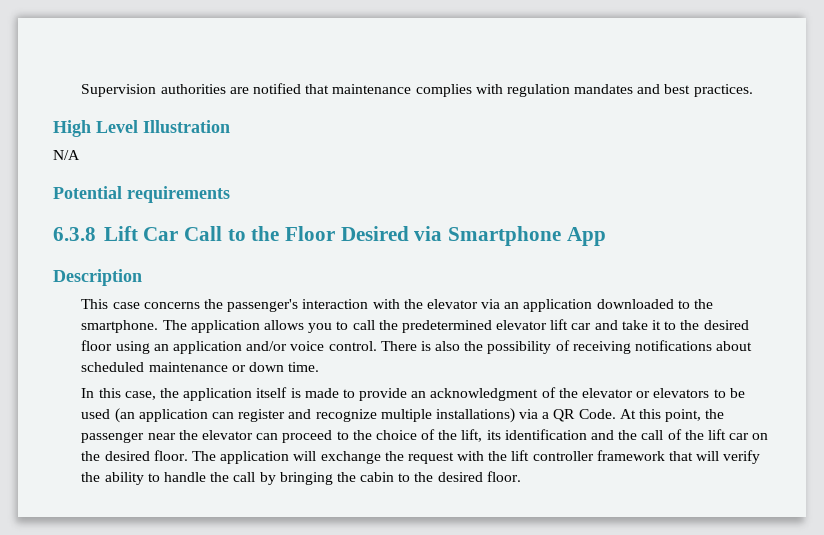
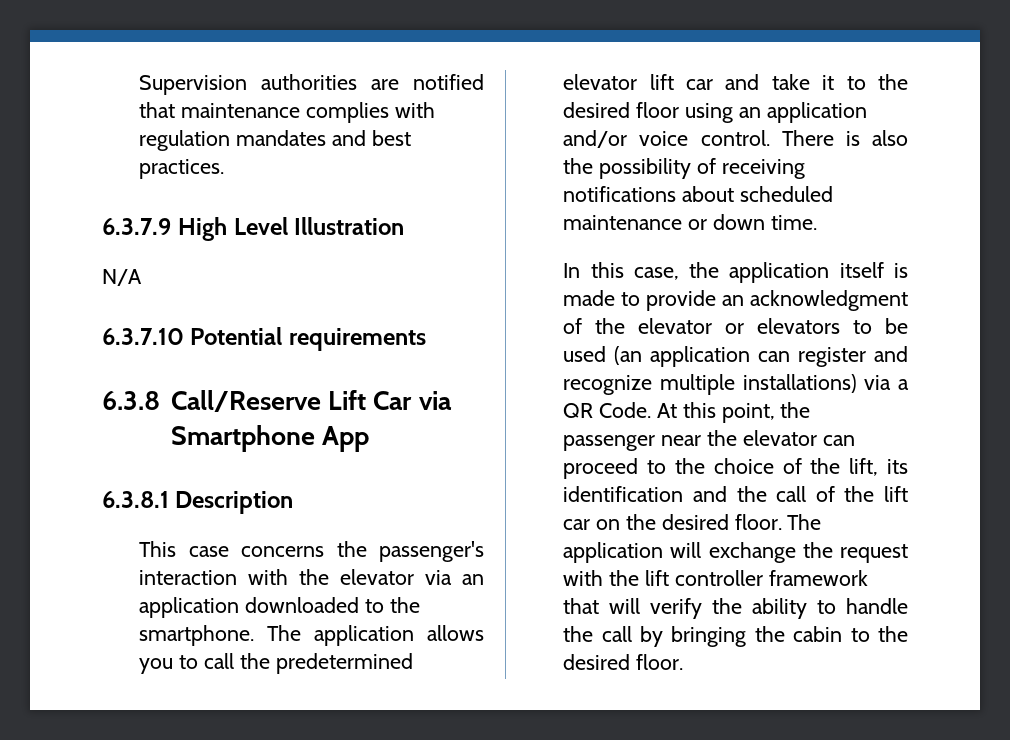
(753, 90) none -> [102,218,172,235] 6.3.7.9
(80, 155) none -> [102,328,184,345] 6.3.7.10
(96, 234) none -> [170,390,321,412] Call/Reserve
[184,226,409,241] Call to the Floor Desired -> (413, 400) none
(606, 236) none -> [102,491,169,508] 6.3.8.1

